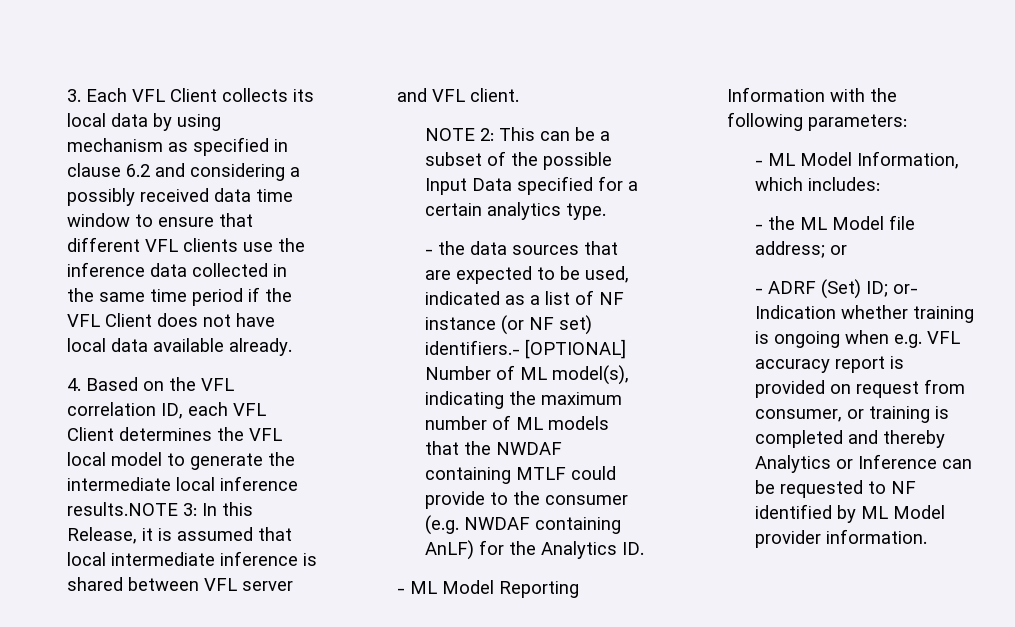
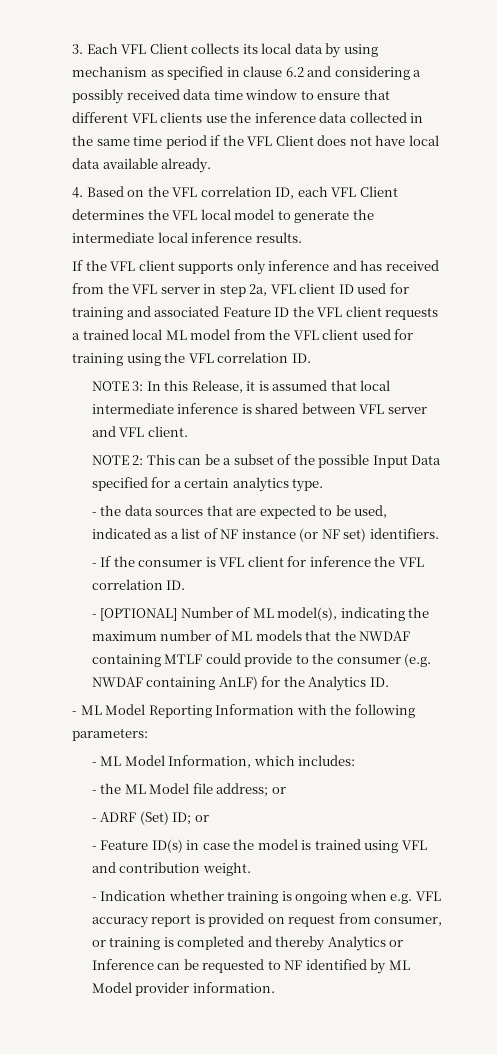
[66,502,178,516] results.NOTE -> [255,232,302,243] [72,260,439,275] [72,283,409,297] [72,306,439,320] [72,329,414,340] [72,352,311,366] [91,381,129,391] results. // If the VFL client supports only inference and has received from the VFL server in step 2a, VFL client ID used for training and associated Feature ID the VFL client requests a trained local ML model from the VFL client used for training using the VFL correlation ID. // NOTE
[425,340,521,355] identifiers.- -> [369,528,439,539] [91,556,424,567] [91,579,186,590] [91,614,97,618] identifiers. // - If the consumer is VFL client for inference the VFL correlation ID. // -
[893,284,919,294] or- -> [194,815,209,822] [91,839,427,853] [91,862,251,876] [91,897,97,901] or // - Feature ID(s) in case the model is trained using VFL and contribution weight. // -

